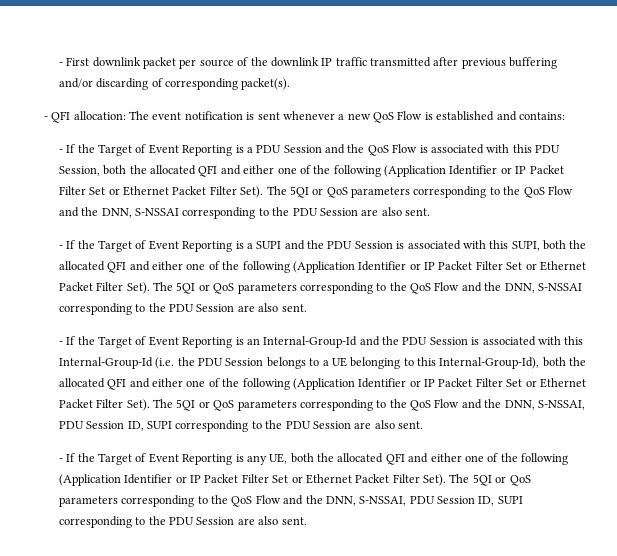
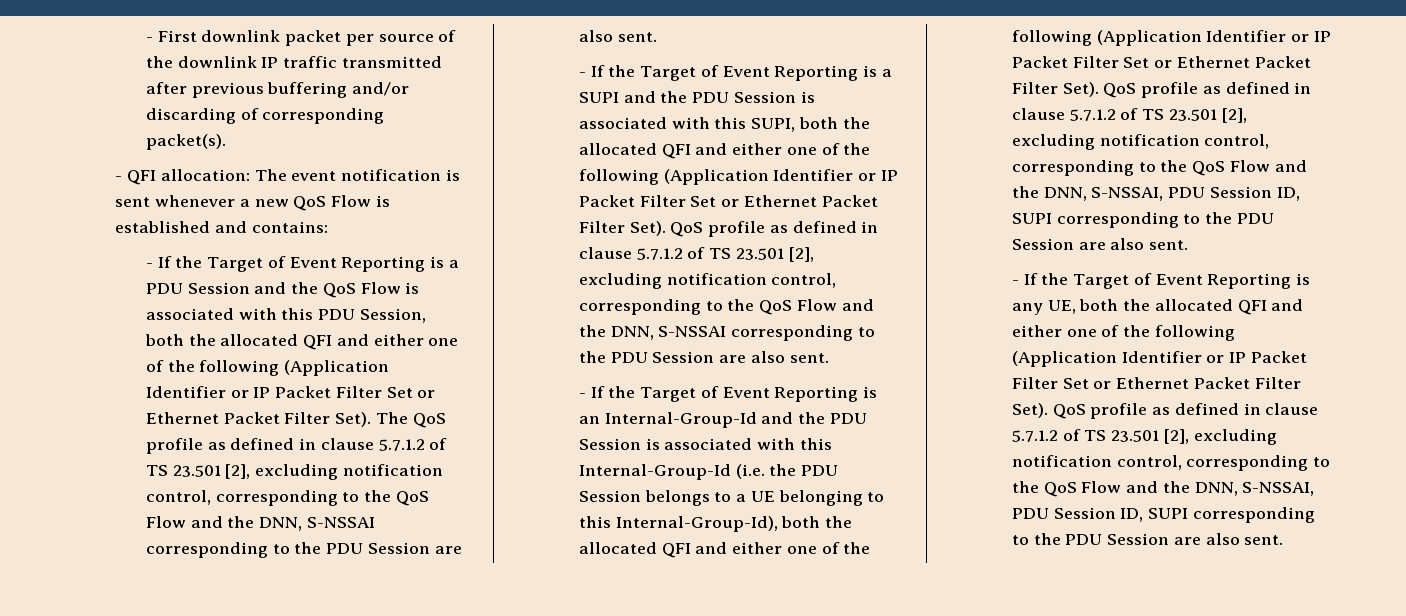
[289,186,411,198] 5QI or QoS parameters -> [412,413,446,428] [145,438,448,454] [145,464,443,480] [145,490,211,505] QoS profile as defined in clause 5.7.1.2 of TS 23.501 [2], excluding notification control,
[153,282,297,294] The 5QI or QoS parameters -> [670,221,879,237] [578,247,814,262] [578,273,837,289] QoS profile as defined in clause 5.7.1.2 of TS 23.501 [2], excluding notification control,
[153,399,297,411] The 5QI or QoS parameters -> [1103,82,1312,98] [1011,108,1247,123] [1011,134,1270,150] QoS profile as defined in clause 5.7.1.2 of TS 23.501 [2], excluding notification control,
[449,474,531,486] [58,496,118,507] The 5QI or QoS parameters -> [1052,403,1319,419] [1011,429,1277,445] [1011,455,1182,470] QoS profile as defined in clause 5.7.1.2 of TS 23.501 [2], excluding notification control,

